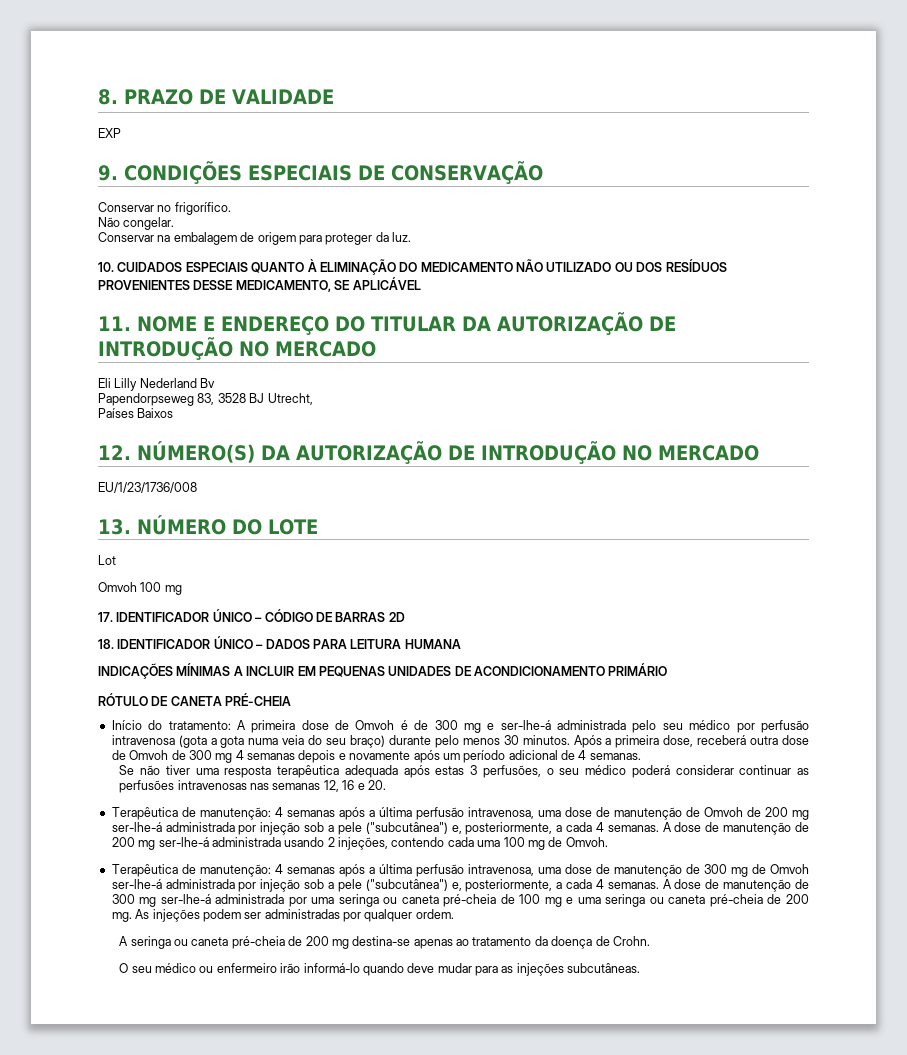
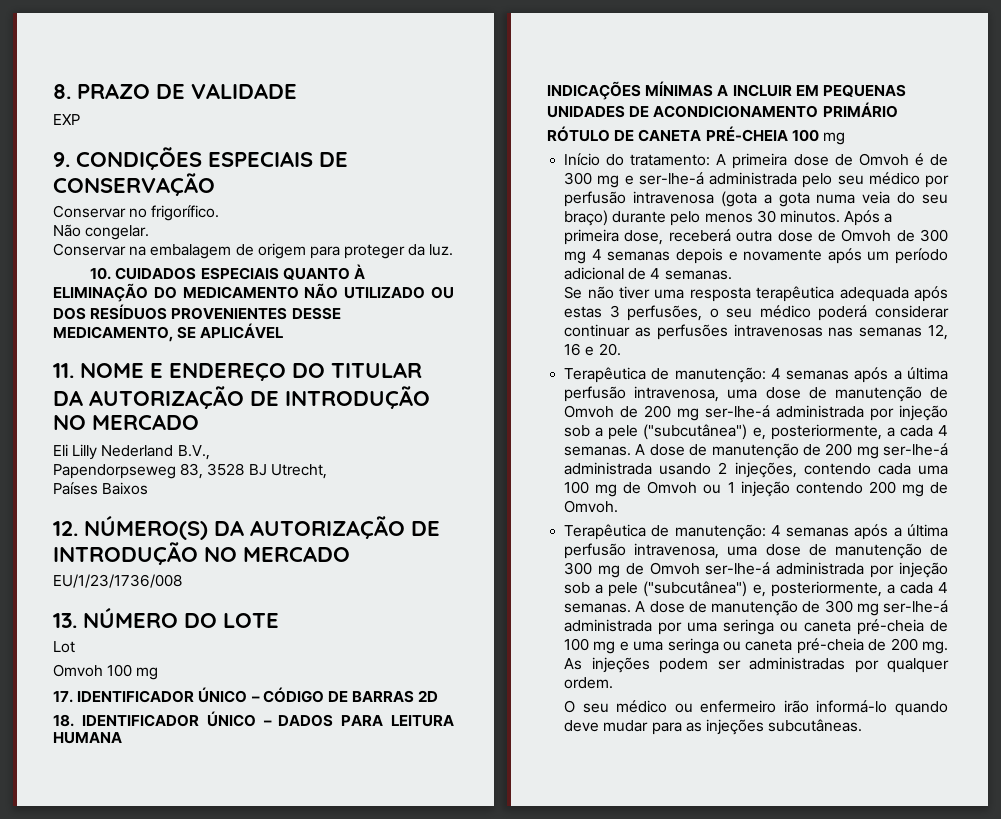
[200,378,216,388] Bv -> [177,445,210,460] B.V.,
(292, 699) none -> [791,129,845,145] 100 mg
(563, 842) none -> [647,481,948,497] Omvoh ou 1 injeção contendo 200 mg de
[119,936,650,949] // A seringa ou caneta pré-cheia de 200 mg destina-se apenas ao tratamento da doença de Crohn. -> (614, 683) none

